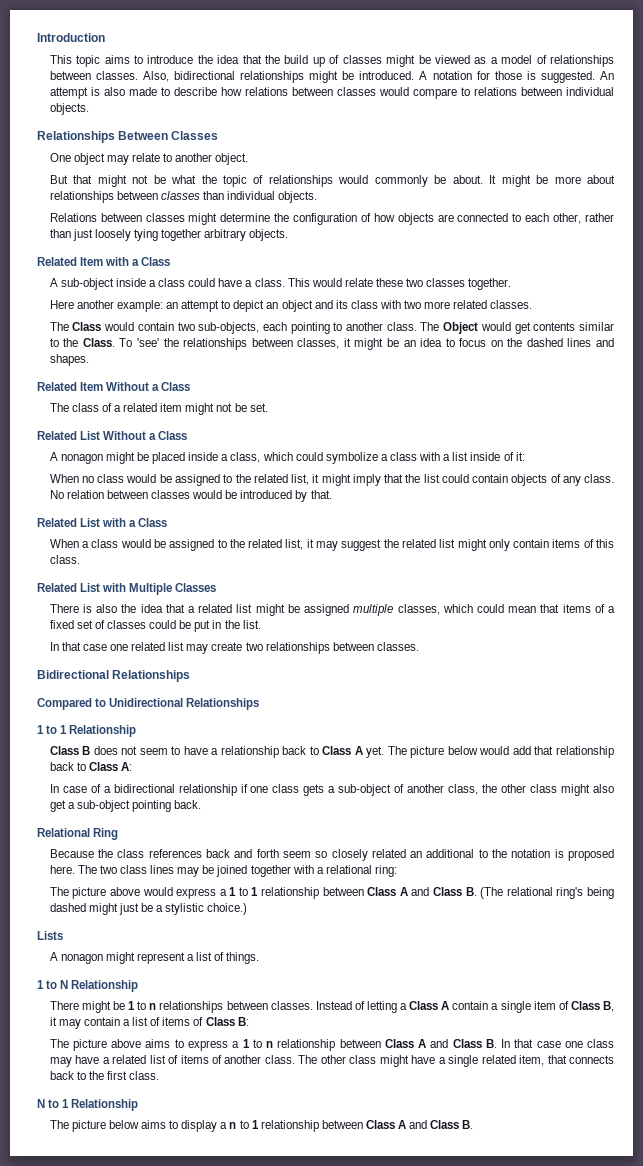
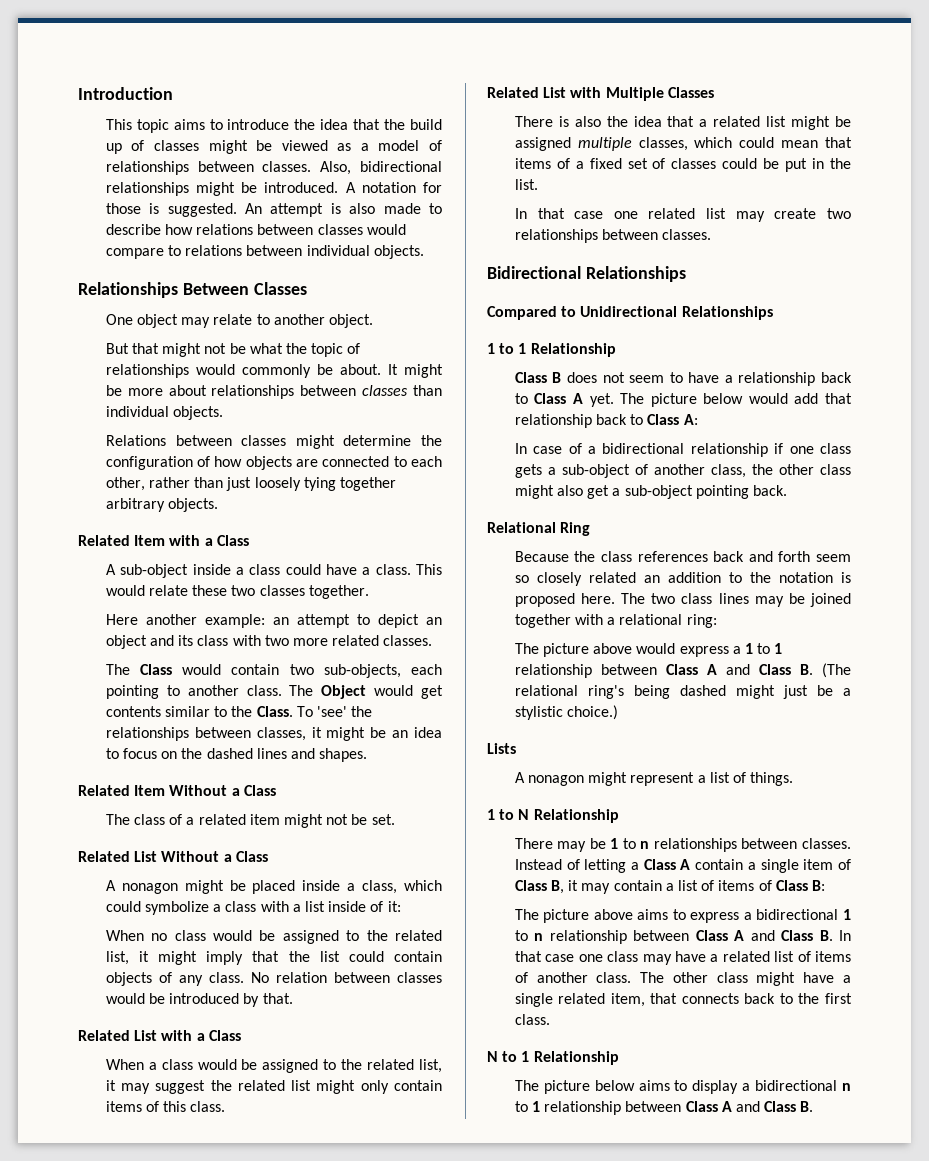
[426,849,475,858] additional -> [667,572,721,583] addition
[81,1001,111,1013] might -> [557,841,587,852] may
(240, 1044) none -> [756,909,839,920] bidirectional
(228, 1125) none -> [755,1080,838,1091] bidirectional

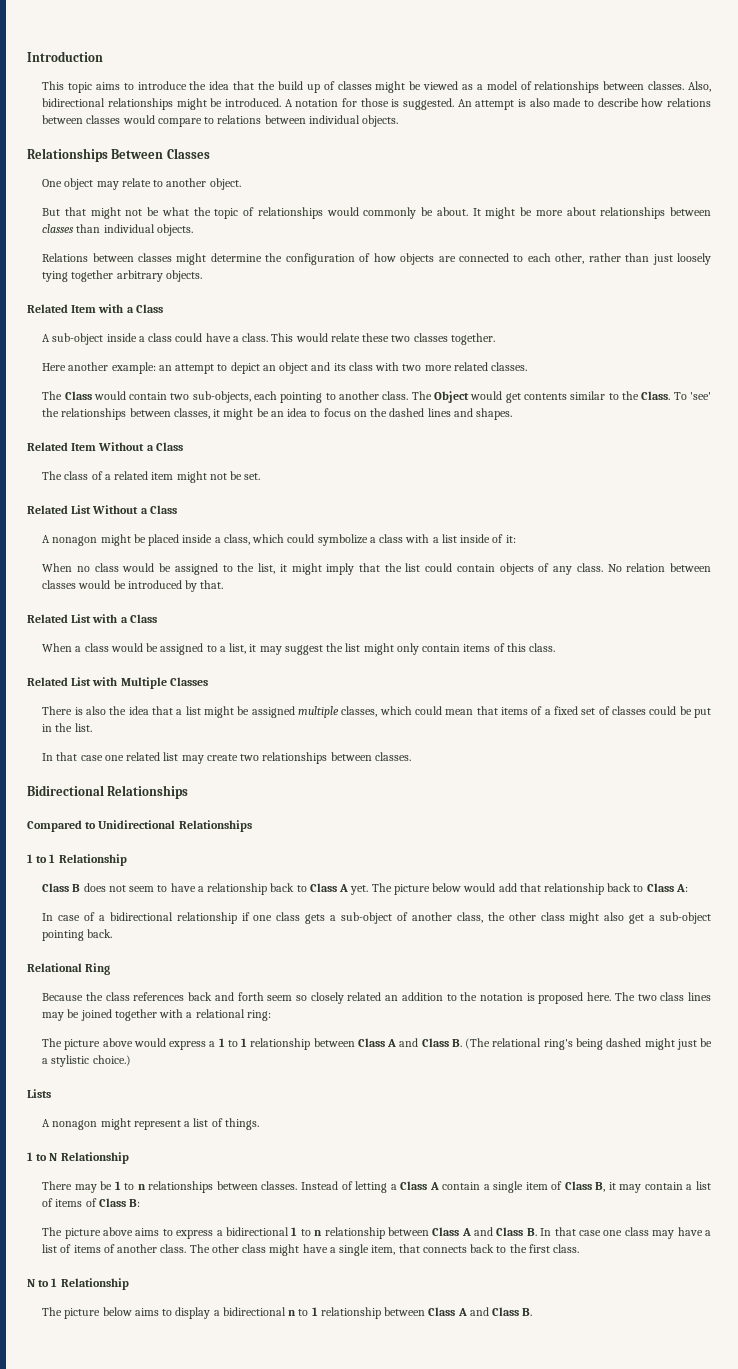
[394,930,442,941] related -> (255, 567) none
[341,1059,415,1070] the related -> [219,646,226,652] a
[237,1080,285,1091] related -> (344, 647) none
[713,116,761,127] related -> (183, 712) none
[722,951,770,962] related -> (711, 1233) none
[558,993,606,1004] related -> (370, 1250) none

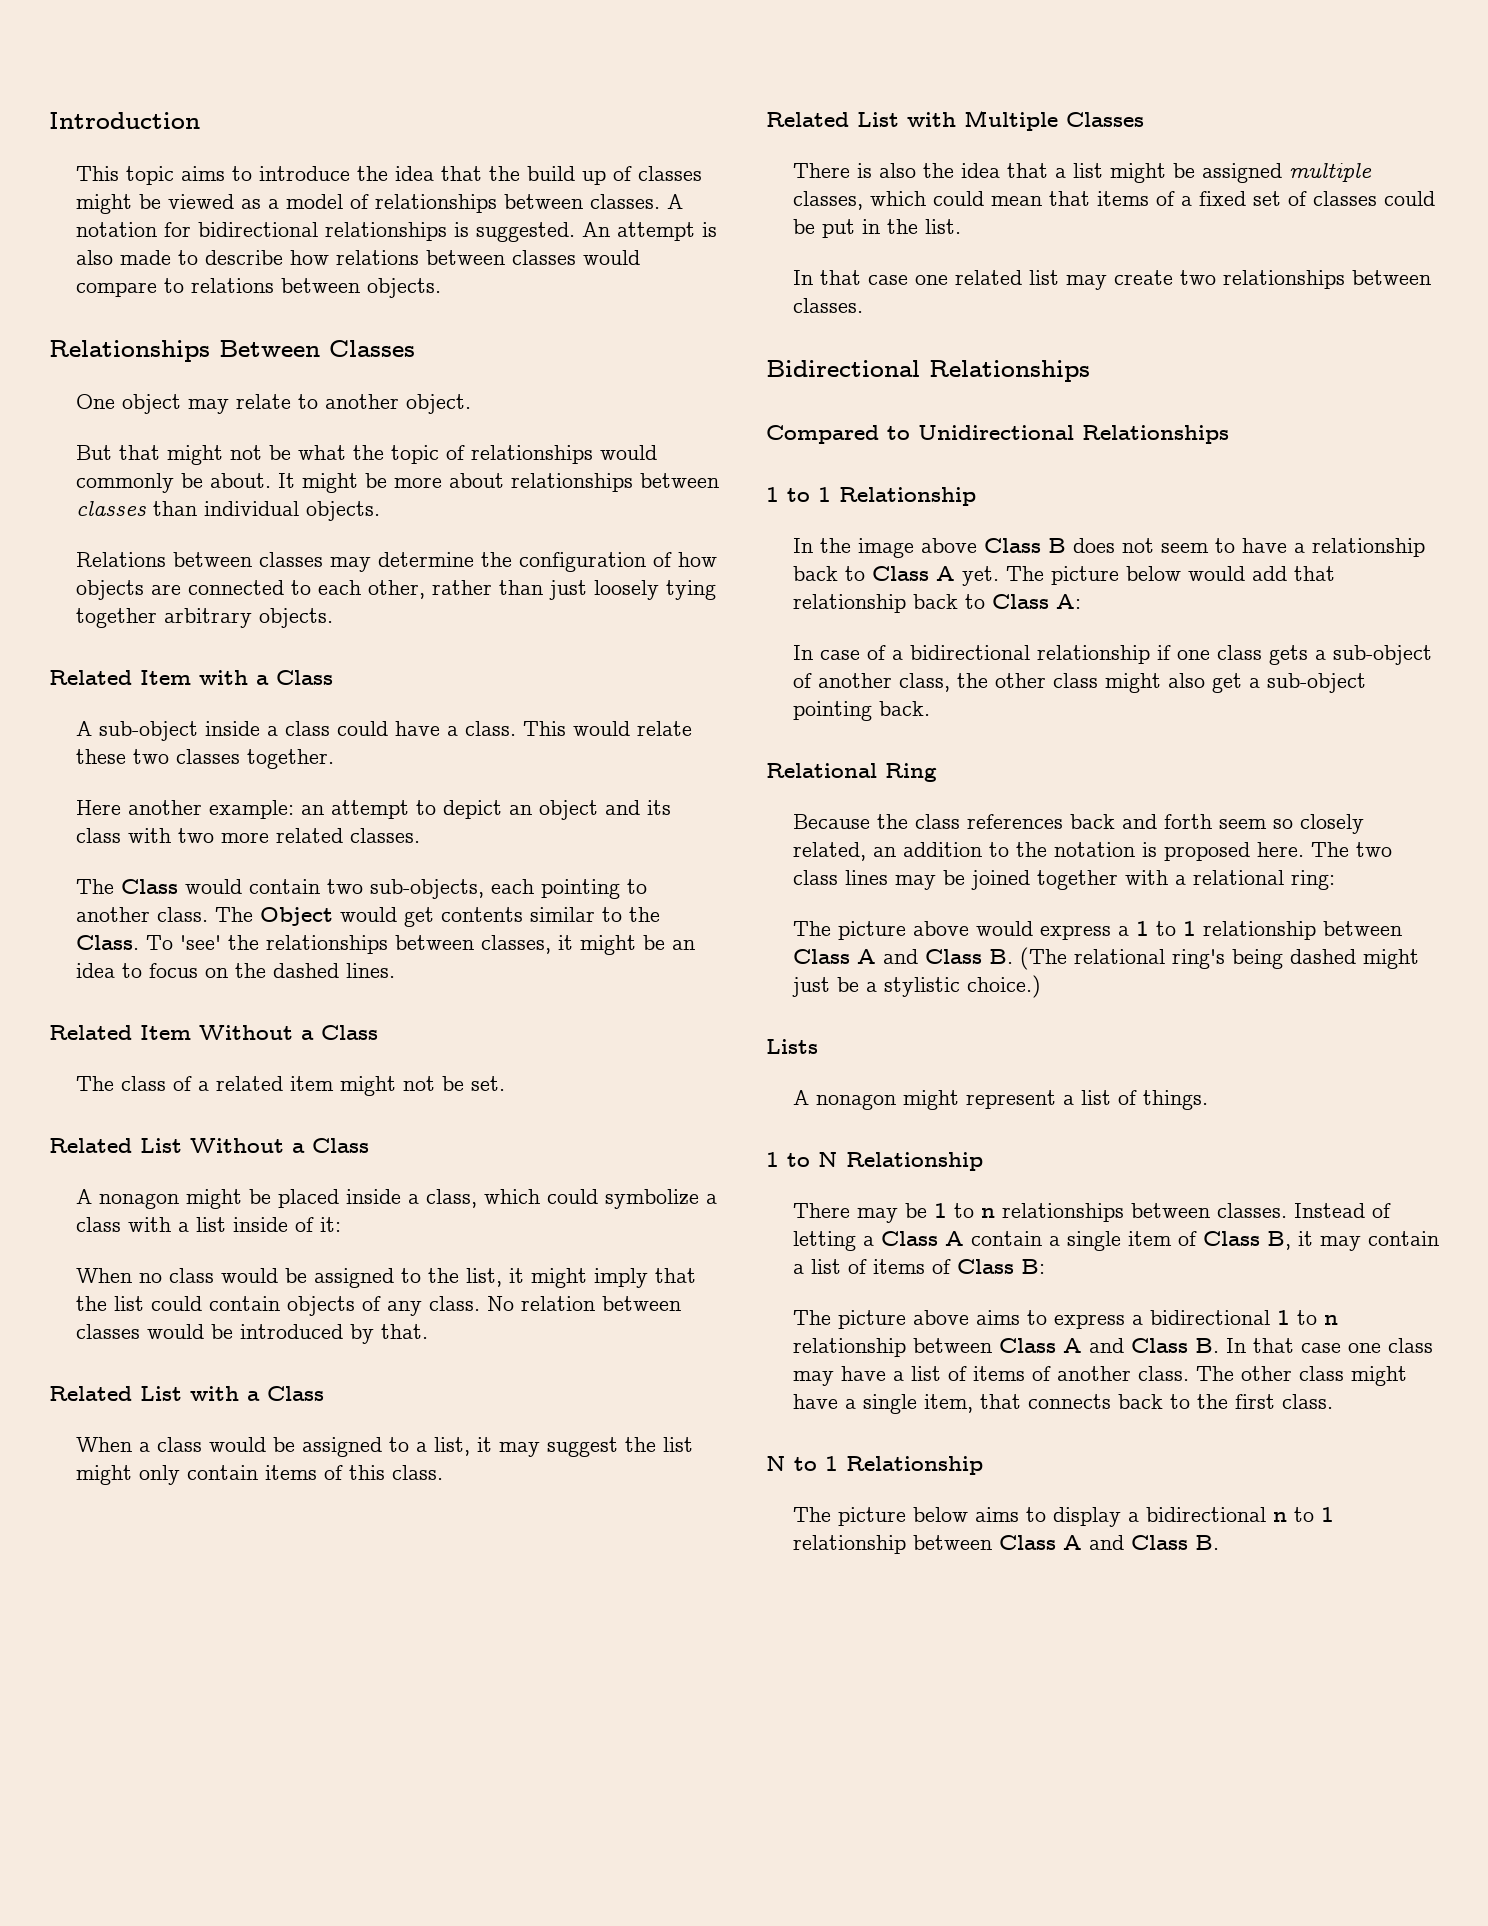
[687,81,711,92] [42,98,281,110] Also, bidirectional relationships might be introduced. -> (660, 201) none
[360,98,389,107] those -> [197,222,447,241] bidirectional relationships
[308,115,360,124] individual -> (360, 285) none
[176,253,207,265] might -> [329,557,371,572] may
[427,408,513,420] lines and shapes. -> [345,963,395,978] lines.
(127, 860) none -> [792,538,977,558] In the image above
[347,992,382,1001] related -> [792,842,866,861] related,

